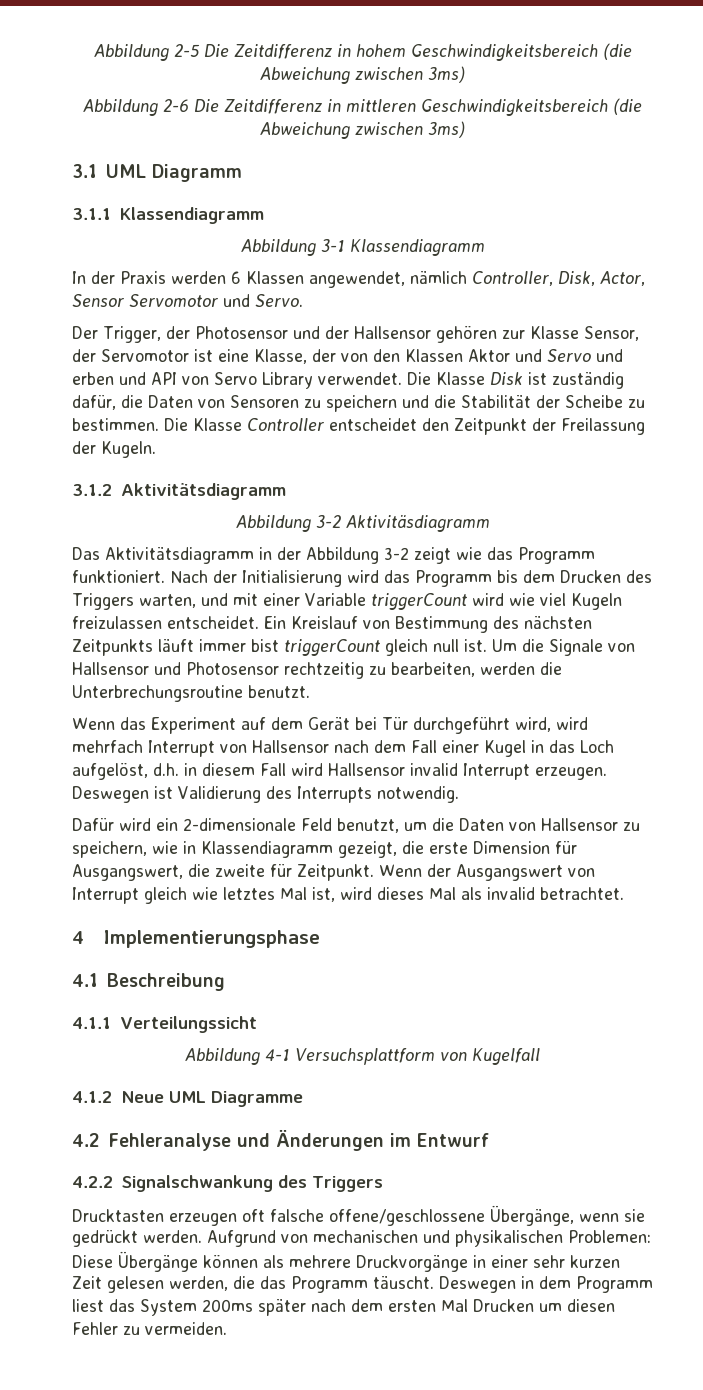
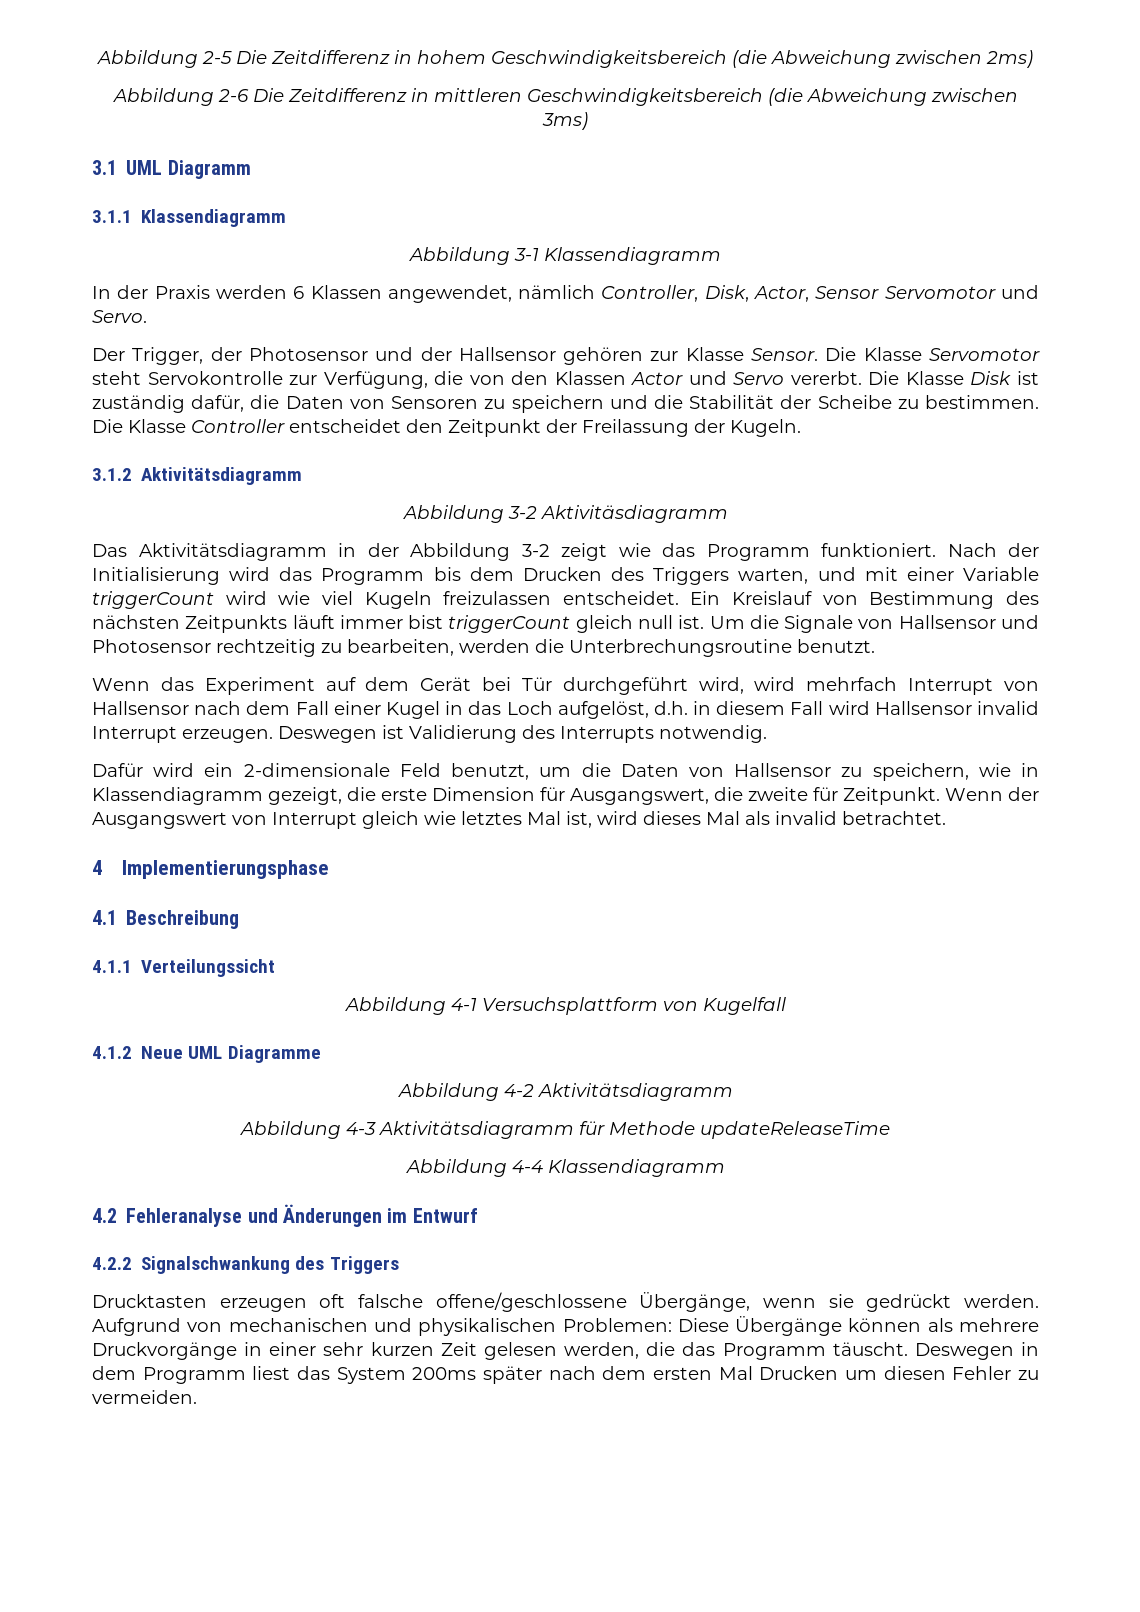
[428,66,465,83] 3ms) -> [986,50,1033,68] 2ms)
[583,326,639,341] [72,349,336,364] Sensor, der Servomotor ist eine Klasse, der -> [751,347,1040,361] [92,371,464,389] Sensor. Die Klasse Servomotor steht Servokontrolle zur Verfügung, die
[468,349,510,362] Aktor -> [631,372,684,385] Actor
[596,349,623,362] [72,372,402,389] und erben und API von Servo Library verwendet. -> [790,371,862,385] vererbt.
(303, 1099) none -> [397,1083,733,1101] [240,1121,890,1139] [405,1159,725,1177] // Abbildung 4-2 Aktivitätsdiagramm // Abbildung 4-3 Aktivitätsdiagramm für Methode updateReleaseTime // Abbildung 4-4 Klassendiagramm

